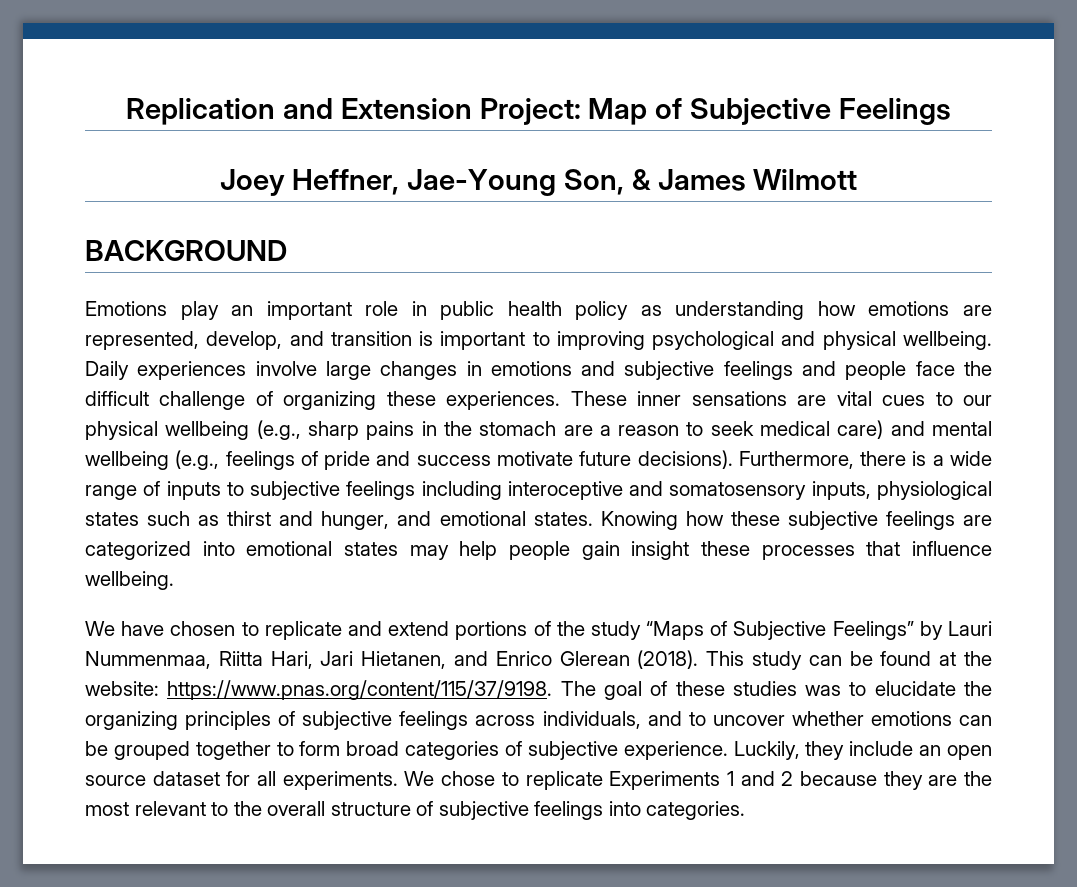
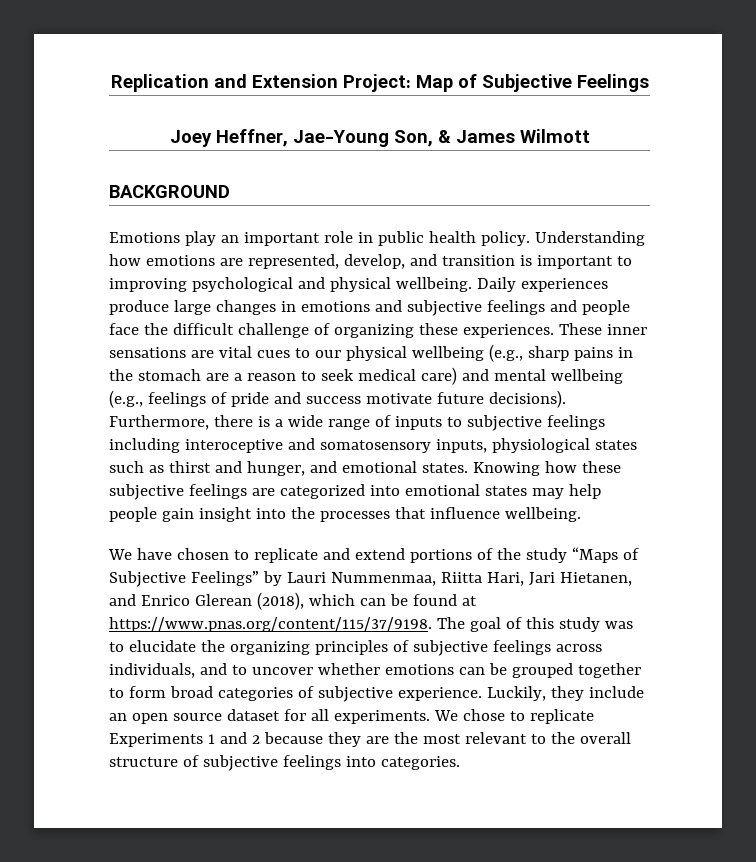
[575,301,805,320] policy as understanding -> [480,231,645,246] policy. Understanding
[255,361,317,376] involve -> [109,300,169,315] produce
[701,541,750,556] these -> [255,507,315,519] into the
[637,650,802,670] (2018). This study -> [256,592,355,610] (2018), which
[963,651,992,666] [85,681,159,696] the website: -> (477, 601) none
[675,681,797,696] these studies -> [525,617,600,632] this study

